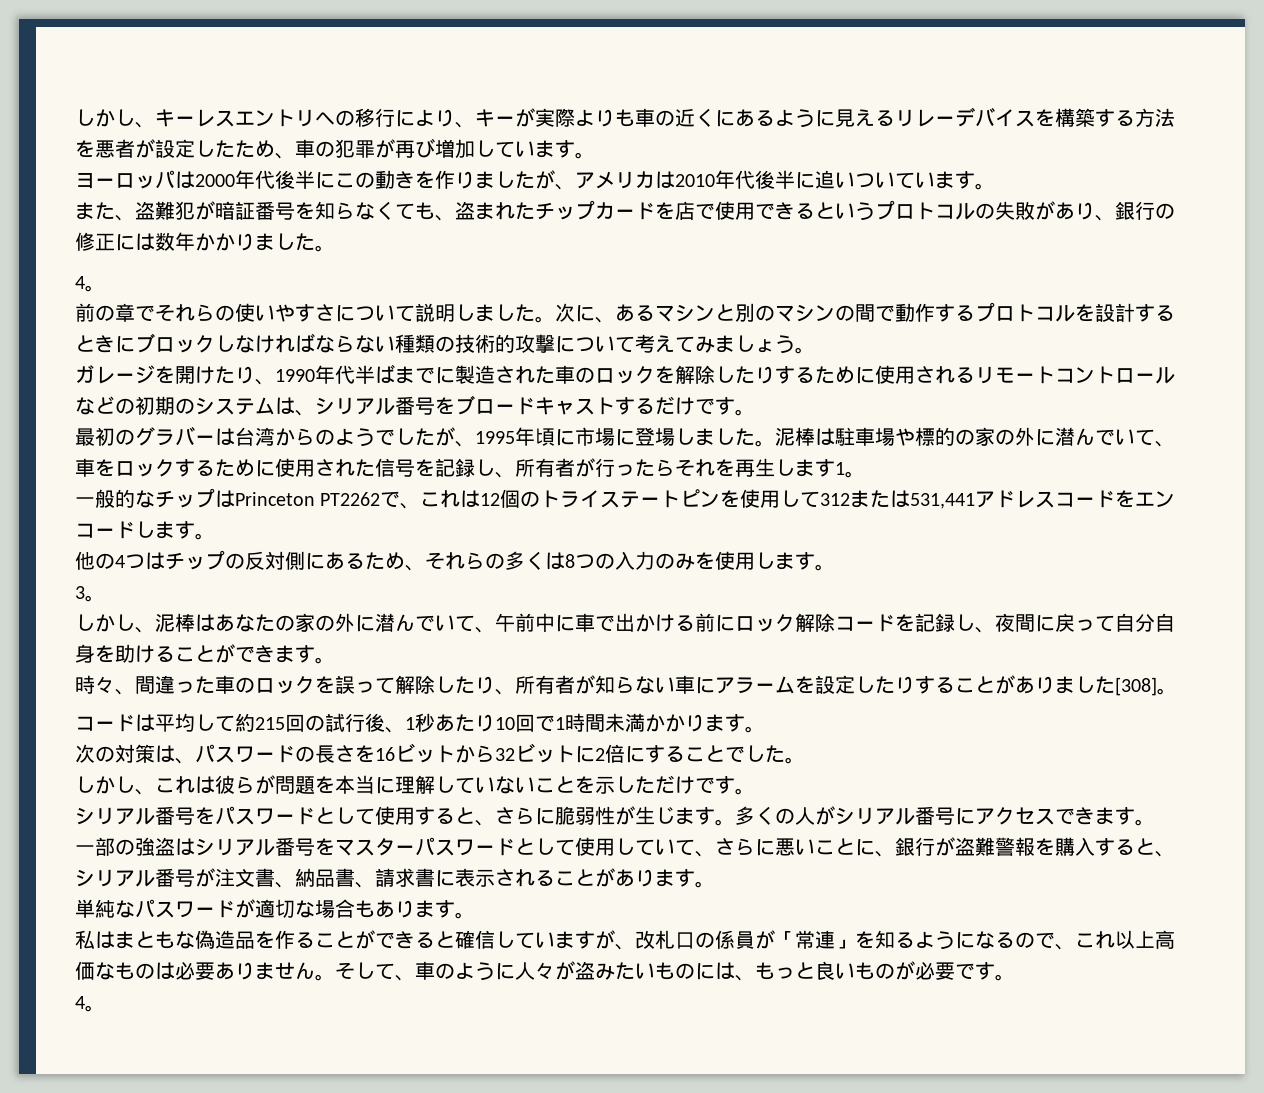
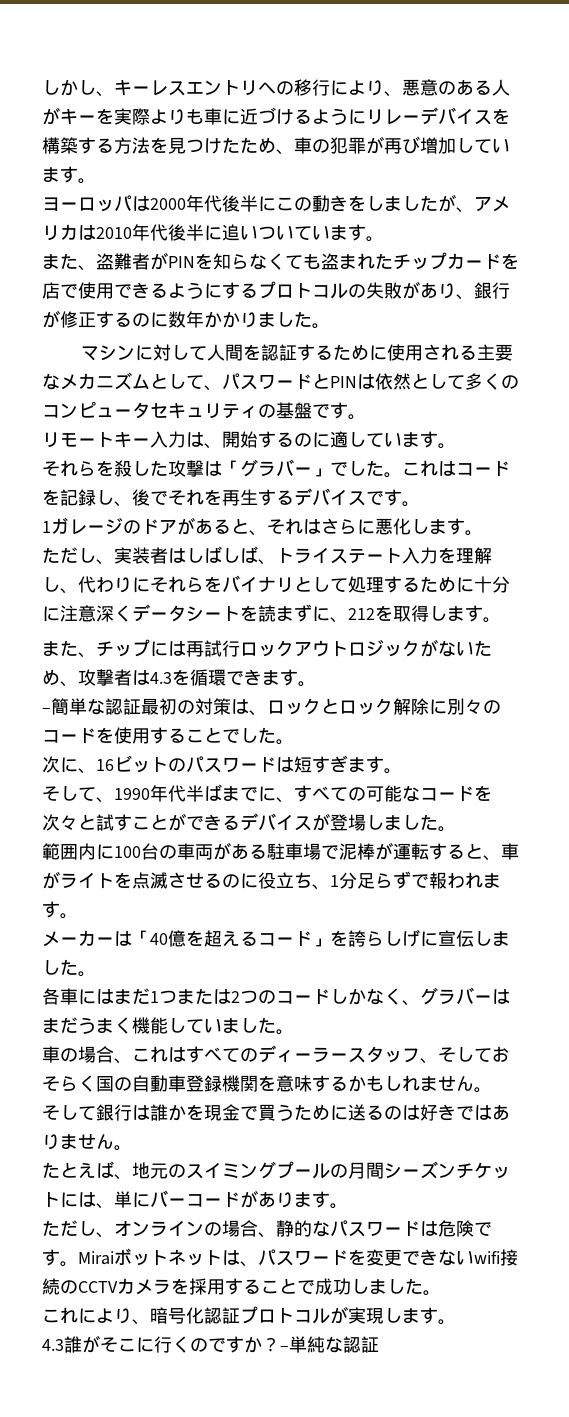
[475,108,535,127] キーが -> [402,79,510,96] [42,107,114,125] 悪意のある人がキーを
[655,108,895,128] の近くにあるように見える -> [222,107,366,125] に近づけるように
[95,139,215,158] 悪者が設定し -> [168,137,222,154] 見つけ
[435,170,475,189] 作り -> [366,196,384,211] し
[175,201,295,220] 犯が暗証番号 -> [132,252,195,270] 者がPIN
[435,215,455,221] 、 -> (321, 261) none
[815,202,875,221] という -> [168,282,258,299] ようにする
[1155,203,1175,219] [75,232,155,251] の修正には -> [42,310,168,328] が修正するのに
[75,276,105,292] [75,302,1175,323] [75,333,815,354] [75,364,775,385] 4。 // 前の章でそれらの使いやすさについて説明しました。次に、あるマシンと別のマシンの間で動作するプロトコルを設計するときにブロックしなければならない種類の技術的攻撃について考えてみましょう。 // ガレージを開けたり、1990年代半ばまでに製造された車のロックを解除したり -> [81,344,298,361] マシンに対して人間を認証
[975,366,1175,384] [75,395,755,416] [75,426,1175,447] [75,458,865,478] [75,488,1176,509] [75,521,215,540] [75,550,835,571] [75,586,105,602] [75,613,1175,633] [75,644,335,664] [75,675,1177,696] [75,713,765,733] [75,743,805,764] [75,775,755,795] [75,806,1155,826] [75,837,1175,857] [75,868,715,888] [75,899,475,919] [75,930,1175,950] [75,961,1015,981] [75,996,105,1012] リモートコントロールなどの初期のシステムは、シリアル番号をブロードキャストするだけです。 // 最初のグラバーは台湾からのようでしたが、1995年頃に市場に登場しました。泥棒は駐車場や標的の家の外に潜んでいて、車をロックするために使用された信号を記録し、所有者が行ったらそれを再生します1。 // 一般的なチップはPrinceton PT2262で、これは12個のトライステートピンを使用して312または531,441アドレスコードをエンコードします。 // 他の4つはチップの反対側にあるため、それらの多くは8つの入力のみを使用します。 // 3。 // しかし、泥棒はあなたの家の外に潜んでいて、午前中に車で出かける前にロック解除コードを記録し、夜間に戻って自分自身を助けることができます。 // 時々、間違った車のロックを誤って解除したり、所有者が知らない車にアラームを設定したりすることがありました[308]。 // コードは平均して約215回の試行後、1秒あたり10回で1時間未満かかります。 // 次の対策は、パスワードの長さを16ビットから32ビットに2倍にすることでした。 // しかし、これは彼らが問題を本当に理解していないことを示しただけです。 // シリアル番号をパスワードとして使用すると、さらに脆弱性が生じます。多くの人がシリアル番号にアクセスできます。 // 一部の強盗はシリアル番号をマスターパスワードとして使用していて、さらに悪いことに、銀行が盗難警報を購入すると、シリアル番号が注文書、納品書、請求書に表示されることがあります。 // 単純なパスワードが適切な場合もあります。 // 私はまともな偽造品を作ることができると確信していますが、改札口の係員が「常連」を知るようになるので、これ以上高価なものは必要ありません。そして、車のように人々が盗みたいものには、もっと良いものが必要です。 // 4。 -> [477,344,514,361] [42,372,519,391] [42,401,366,420] [42,431,456,449] [42,459,510,478] [42,488,420,507] [42,517,483,536] [42,546,492,565] [42,575,510,594] [42,604,501,623] [42,639,492,658] [42,669,316,687] [42,698,501,716] [42,727,294,745] [42,755,402,774] [42,784,492,803] [42,813,456,832] [42,842,519,861] [42,871,501,890] [42,901,78,919] [42,929,510,947] [42,959,96,977] [42,987,510,1006] [42,1017,294,1035] [42,1045,510,1064] [42,1075,492,1093] [42,1104,510,1121] [42,1134,132,1151] [42,1161,510,1180] [42,1190,348,1209] [42,1220,492,1238] [42,1248,518,1267] [42,1278,441,1296] [42,1306,456,1325] [42,1335,379,1353] 主要なメカニズムとして、パスワードとPINは依然として多くのコンピュータセキュリティの基盤です。 // リモートキー入力は、開始するのに適しています。 // それらを殺した攻撃は「グラバー」でした。これはコードを記録し、後でそれを再生するデバイスです。 // 1ガレージのドアがあると、それはさらに悪化します。 // ただし、実装者はしばしば、トライステート入力を理解し、代わりにそれらをバイナリとして処理するために十分に注意深くデータシートを読まずに、212を取得します。 // また、チップには再試行ロックアウトロジックがないため、攻撃者は4.3を循環できます。 // –簡単な認証最初の対策は、ロックとロック解除に別々のコードを使用することでした。 // 次に、16ビットのパスワードは短すぎます。 // そして、1990年代半ばまでに、すべての可能なコードを次々と試すことができるデバイスが登場しました。 // 範囲内に100台の車両がある駐車場で泥棒が運転すると、車がライトを点滅させるのに役立ち、1分足らずで報われます。 // メーカーは「40億を超えるコード」を誇らしげに宣伝しました。 // 各車にはまだ1つまたは2つのコードしかなく、グラバーはまだうまく機能していました。 // 車の場合、これはすべてのディーラースタッフ、そしておそらく国の自動車登録機関を意味するかもしれません。 // そして銀行は誰かを現金で買うために送るのは好きではありません。 // たとえば、地元のスイミングプールの月間シーズンチケットには、単にバーコードがあります。 // ただし、オンラインの場合、静的なパスワードは危険です。Miraiボットネットは、パスワードを変更できないwifi接続のCCTVカメラを採用することで成功しました。 // これにより、暗号化認証プロトコルが実現します。 // 4.3誰がそこに行くのですか？–単純な認証

